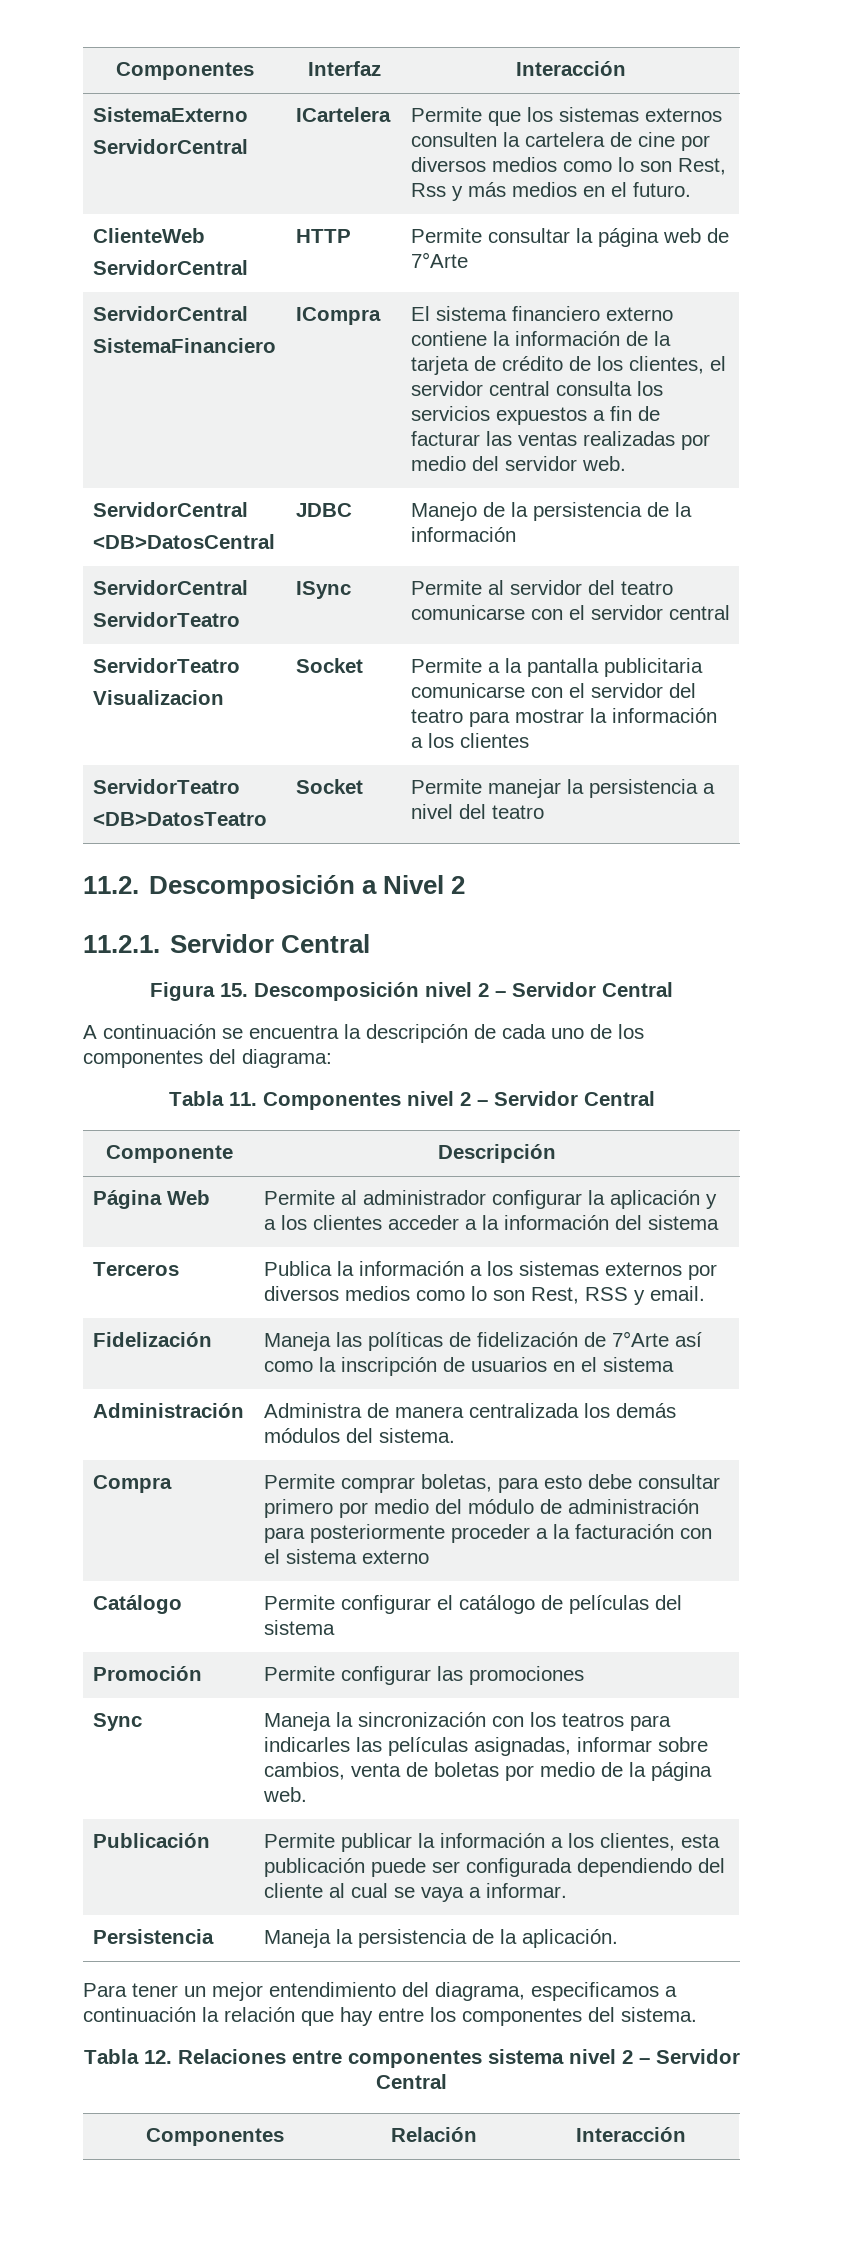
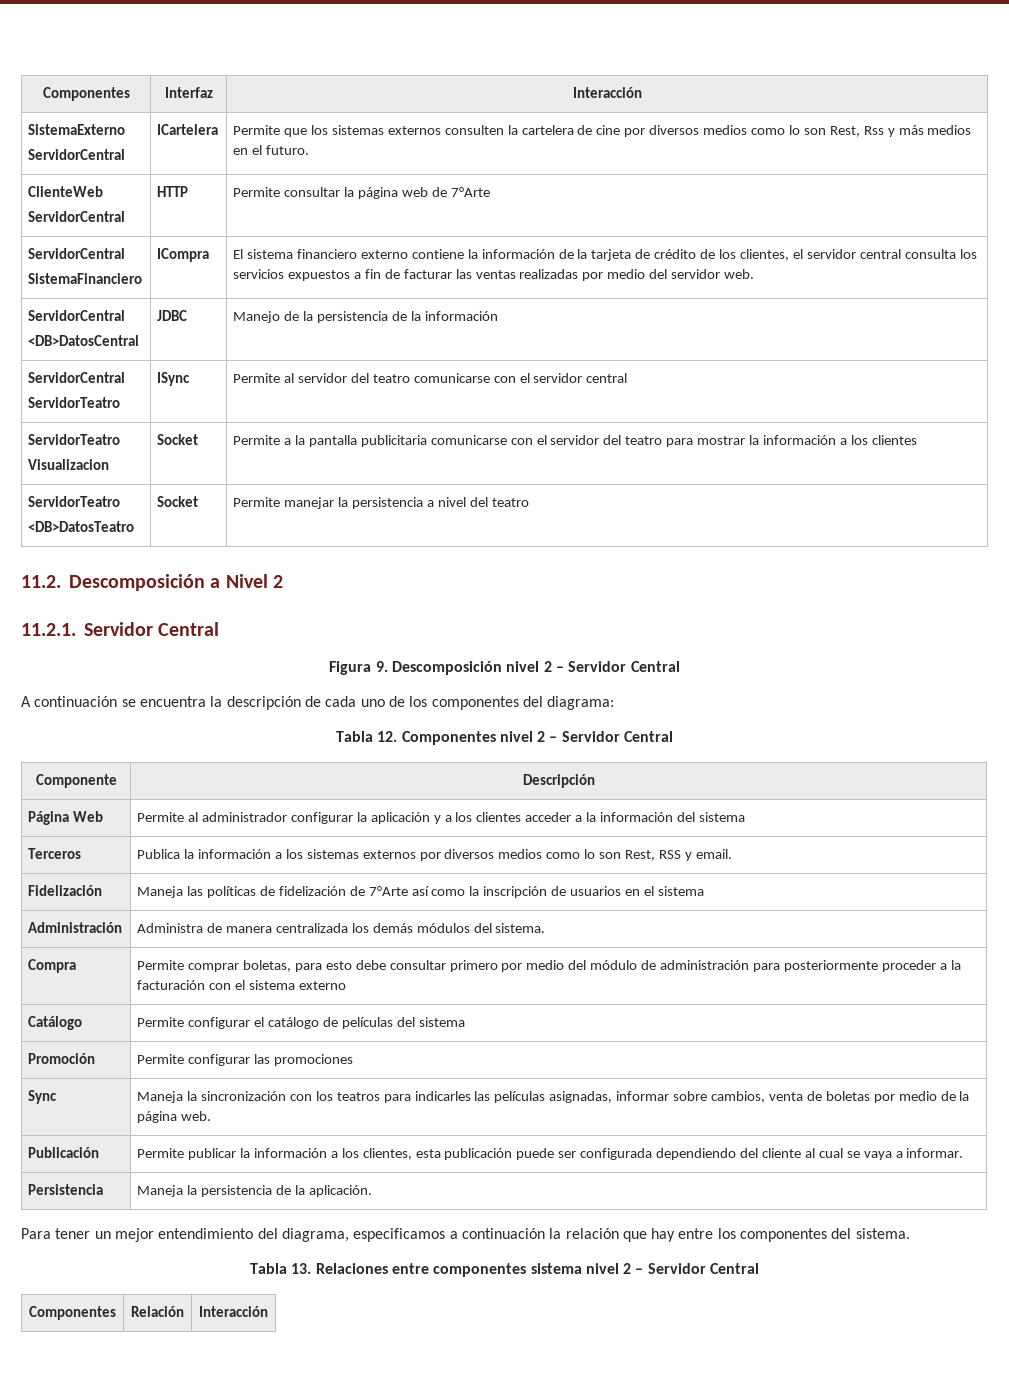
[220,983,248,997] 15. -> [375,661,388,672] 9.
[228,1092,257,1106] 11. -> [377,731,398,742] 12.
[143,2050,172,2064] 12. -> [291,1263,312,1274] 13.

